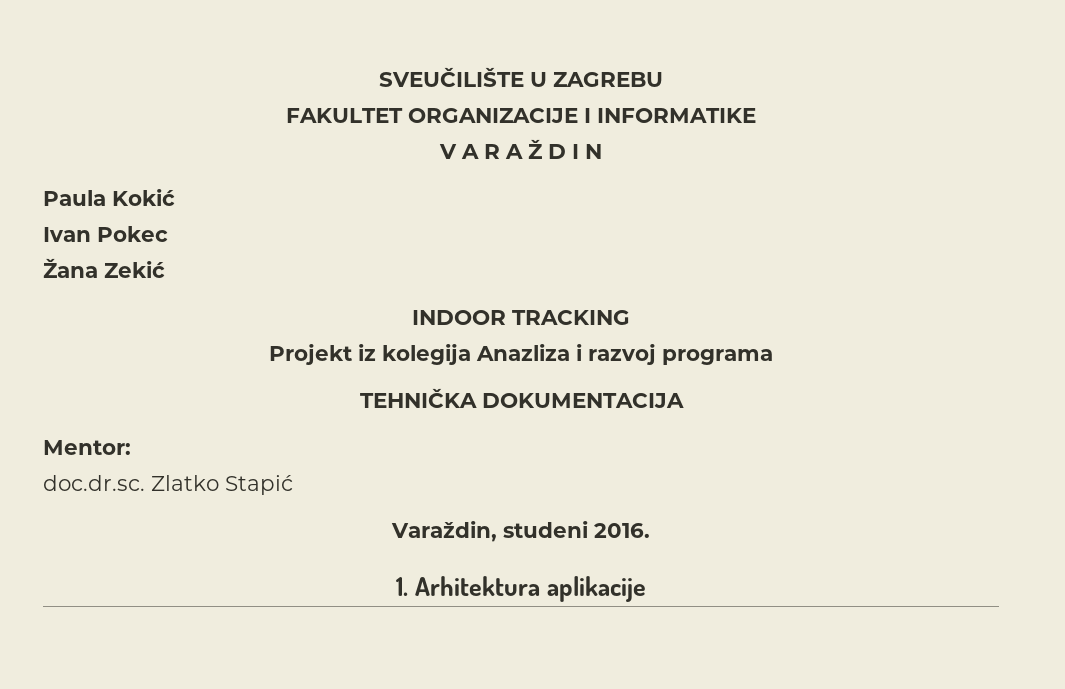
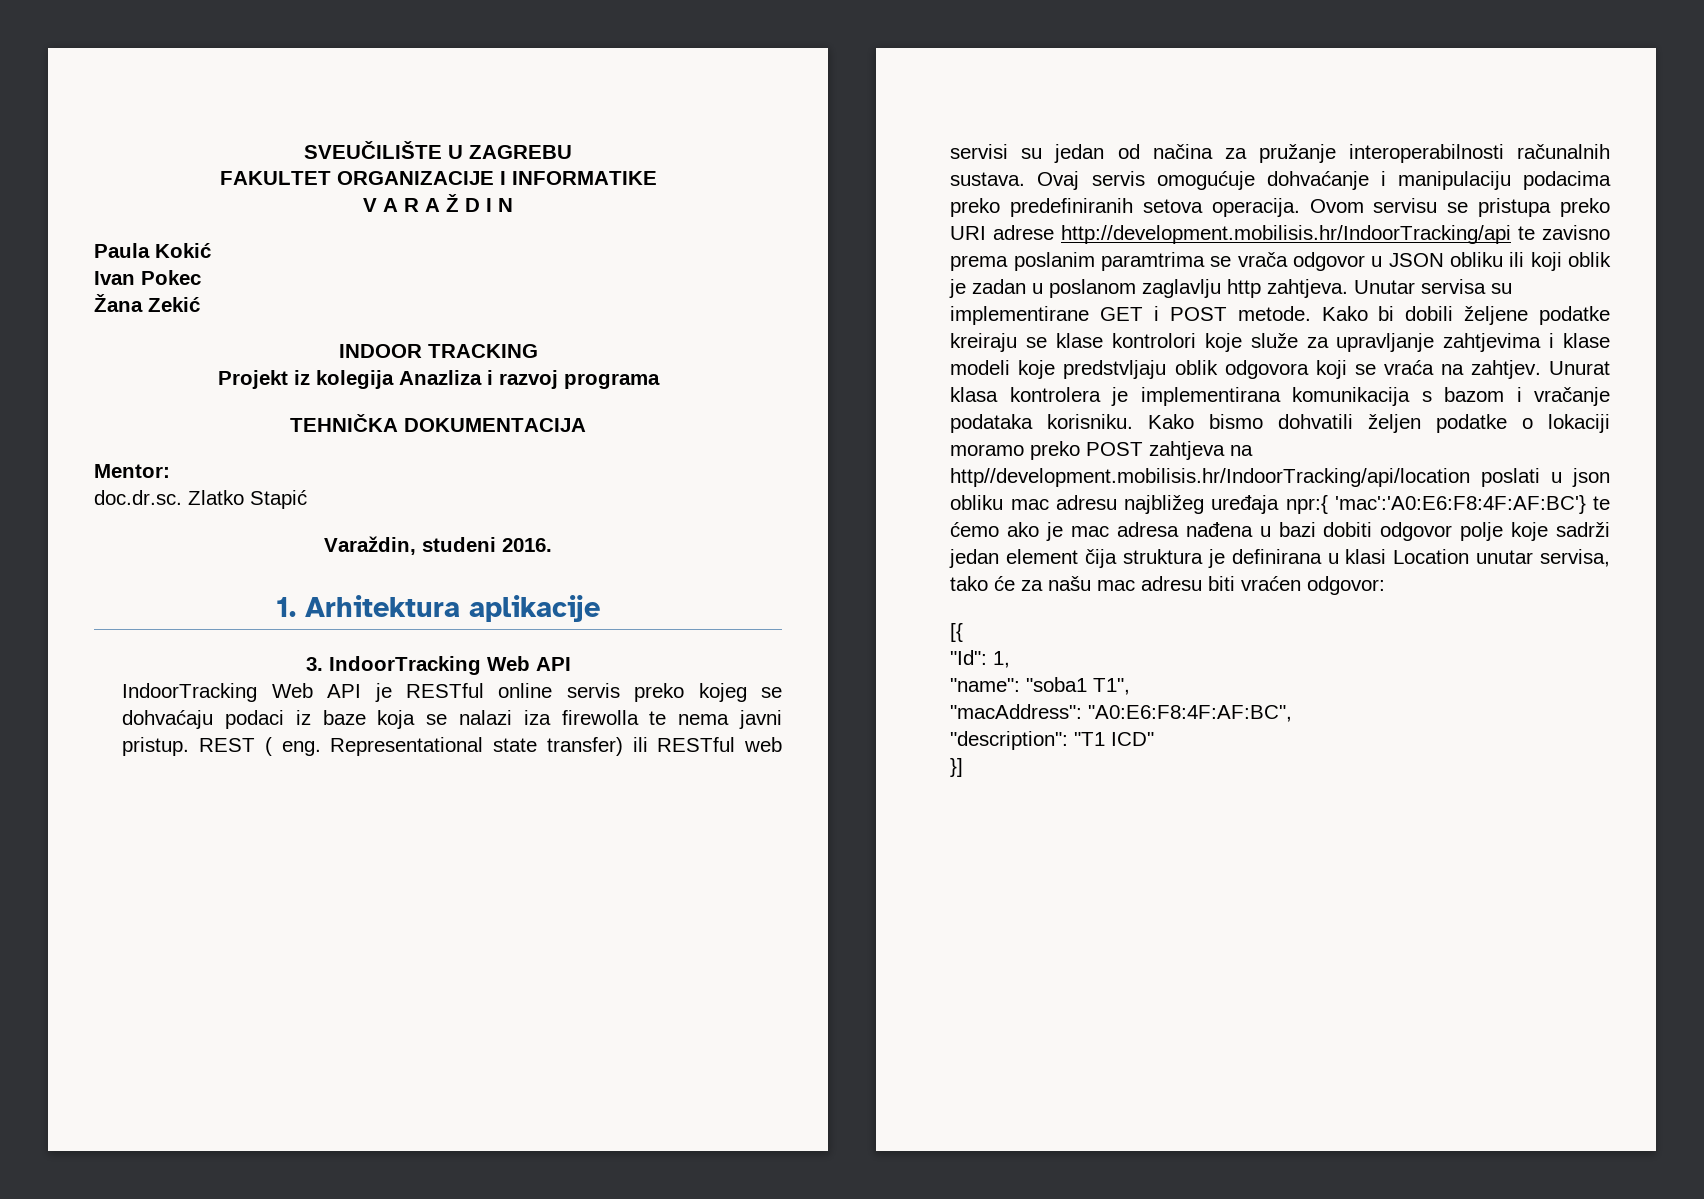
(647, 589) none -> [305,656,571,675] [122,683,782,702] [122,710,782,729] [122,737,782,756] [950,144,1610,163] [950,171,1611,190] [950,198,1611,217] [950,225,1610,244] [950,252,1612,271] [949,279,1513,298] [950,306,1610,325] [950,333,1610,352] [950,360,1610,379] [950,387,1610,406] [950,414,1610,433] [950,441,1254,460] [950,468,1610,487] [950,495,1610,514] [950,522,1610,541] [949,549,1610,568] [950,576,1386,595] [950,623,964,642] [950,650,1011,668] [950,677,1131,695] [950,704,1293,722] [950,731,1155,750] [950,758,964,777] // 3. IndoorTracking Web API // IndoorTracking Web API je RESTful online servis preko kojeg se dohvaćaju podaci iz baze koja se nalazi iza firewolla te nema javni pristup. REST ( eng. Representational state transfer) ili RESTful web servisi su jedan od načina za pružanje interoperabilnosti računalnih sustava. Ovaj servis omogućuje dohvaćanje i manipulaciju podacima preko predefiniranih setova operacija. Ovom servisu se pristupa preko URI adrese http://development.mobilisis.hr/IndoorTracking/api te zavisno prema poslanim paramtrima se vrača odgovor u JSON obliku ili koji oblik je zadan u poslanom zaglavlju http zahtjeva. Unutar servisa su implementirane GET i POST metode. Kako bi dobili željene podatke kreiraju se klase kontrolori koje služe za upravljanje zahtjevima i klase modeli koje predstvljaju oblik odgovora koji se vraća na zahtjev. Unurat klasa kontrolera je implementirana komunikacija s bazom i vračanje podataka korisniku. Kako bismo dohvatili željen podatke o lokaciji moramo preko POST zahtjeva na http//development.mobilisis.hr/IndoorTracking/api/location poslati u json obliku mac adresu najbližeg uređaja npr:{ 'mac':'A0:E6:F8:4F:AF:BC'} te ćemo ako je mac adresa nađena u bazi dobiti odgovor polje koje sadrži jedan element čija struktura je definirana u klasi Location unutar servisa, tako će za našu mac adresu biti vraćen odgovor: // [{ // "Id": 1, // "name": "soba1 T1", // "macAddress": "A0:E6:F8:4F:AF:BC", // "description": "T1 ICD" // }]

